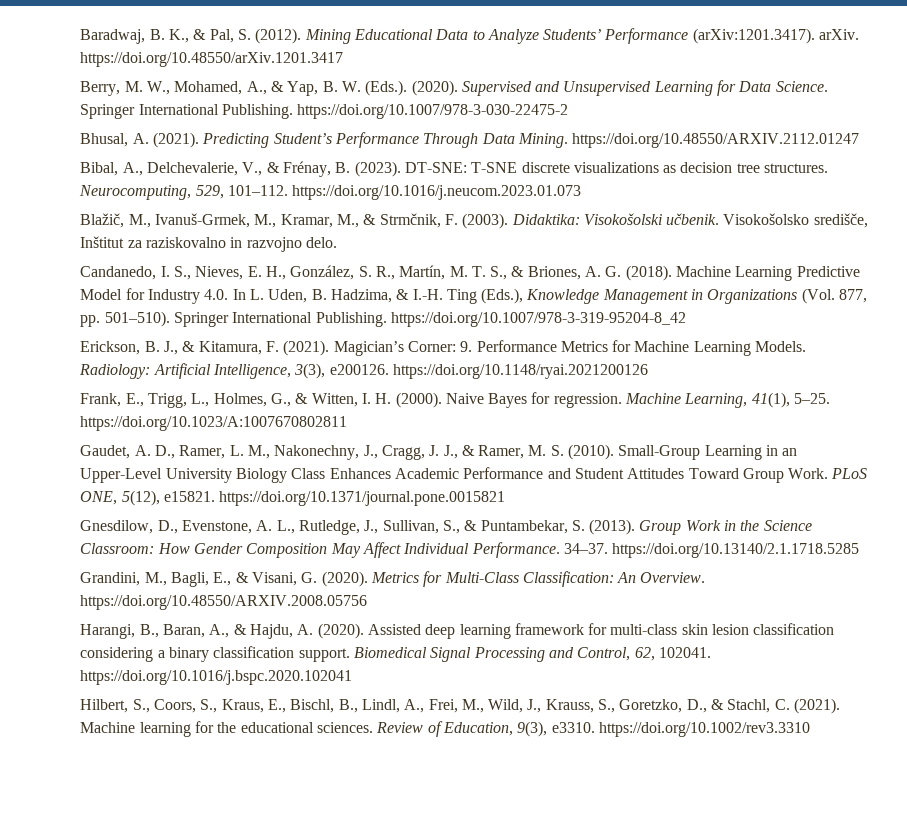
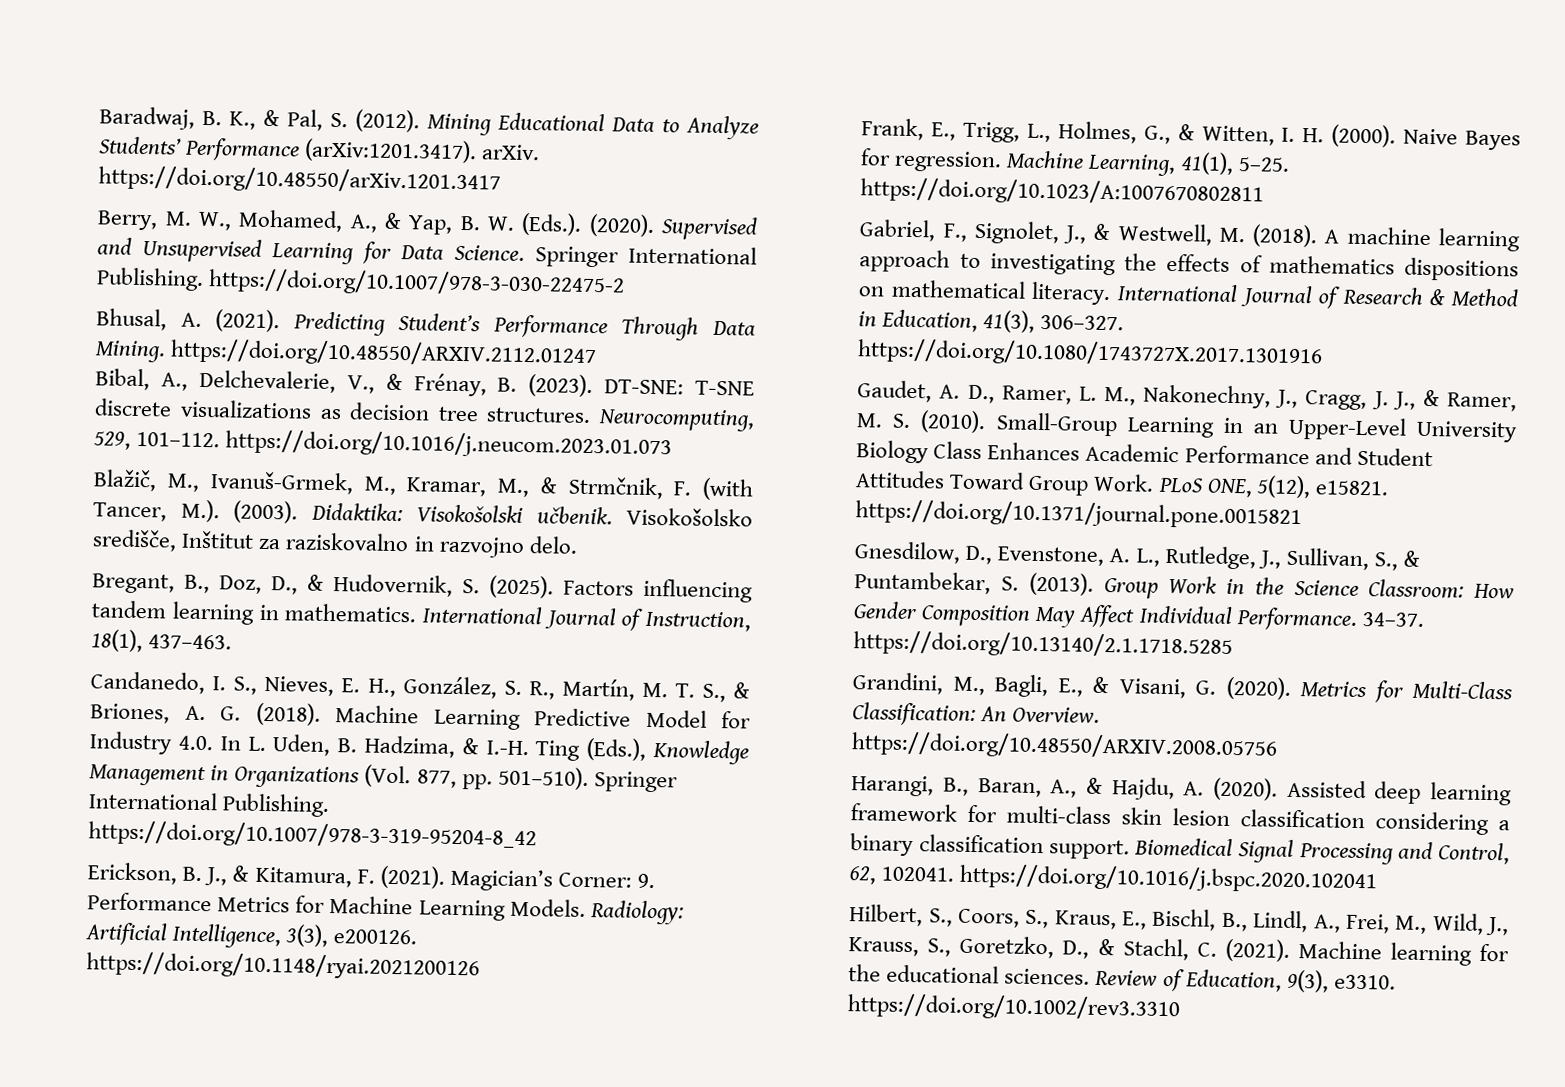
(458, 219) none -> [702,477,754,501] [93,499,220,523] (with Tancer, M.).
(337, 242) none -> [92,573,753,603] [91,600,751,632] [91,629,233,653] // Bregant, B., Doz, D., & Hudovernik, S. (2025). Factors influencing tandem learning in mathematics. International Journal of Instruction, 18(1), 437–463.
(348, 423) none -> [859,219,1520,252] [859,249,1519,282] [858,279,1519,309] [858,309,1125,333] [857,338,1324,369] // Gabriel, F., Signolet, J., & Westwell, M. (2018). A machine learning approach to investigating the effects of mathematics dispositions on mathematical literacy. International Journal of Research & Method in Education, 41(3), 306–327. https://doi.org/10.1080/1743727X.2017.1301916

